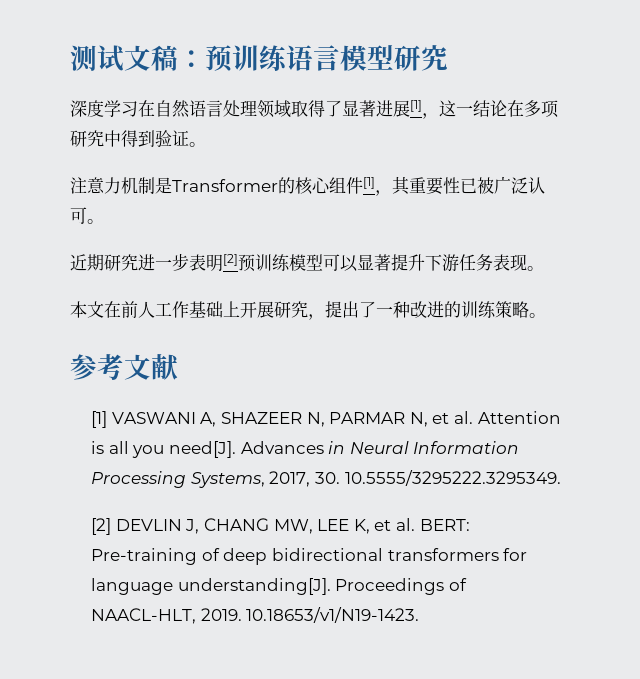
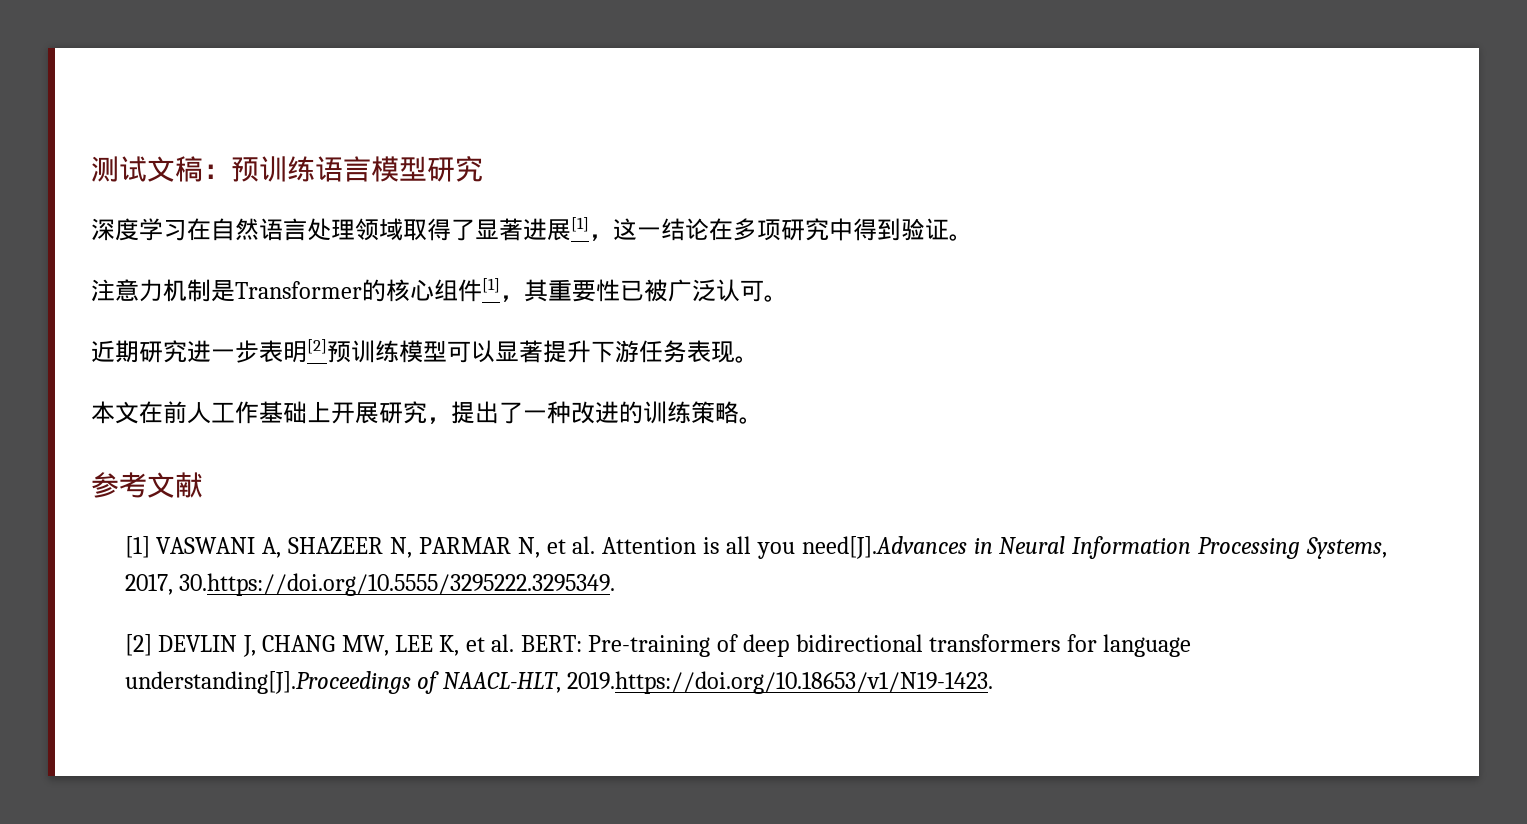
[169,441,324,458] need[J]. Advances -> [801,536,967,559] need[J].Advances
[315,470,561,486] 30. 10.5555/3295222.3295349. -> [179,573,616,596] 30.https://doi.org/10.5555/3295222.3295349.
[177,578,468,595] [91,607,420,624] understanding[J]. Proceedings of NAACL-HLT, 2019. 10.18653/v1/N19-1423. -> [124,671,994,694] understanding[J].Proceedings of NAACL-HLT, 2019.https://doi.org/10.18653/v1/N19-1423.

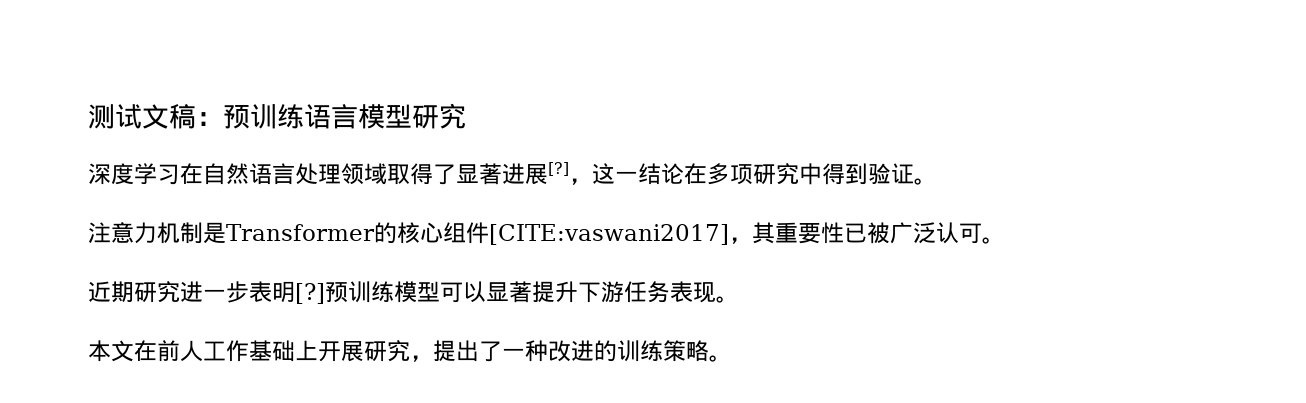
[571,217,589,232] [1] -> [548,162,569,176] [?]
[482,278,500,293] [1] -> [489,224,729,245] [CITE:vaswani2017]
[307,339,327,354] [2] -> [295,283,325,304] [?]
[91,472,203,498] [124,536,1387,559] [124,573,616,596] [124,634,1192,657] [124,671,994,694] // 参考文献 // [1] VASWANI A, SHAZEER N, PARMAR N, et al. Attention is all you need[J].Advances in Neural Information Processing Systems, 2017, 30.https://doi.org/10.5555/3295222.3295349. // [2] DEVLIN J, CHANG MW, LEE K, et al. BERT: Pre-training of deep bidirectional transformers for language understanding[J].Proceedings of NAACL-HLT, 2019.https://doi.org/10.18653/v1/N19-1423. -> (732, 358) none

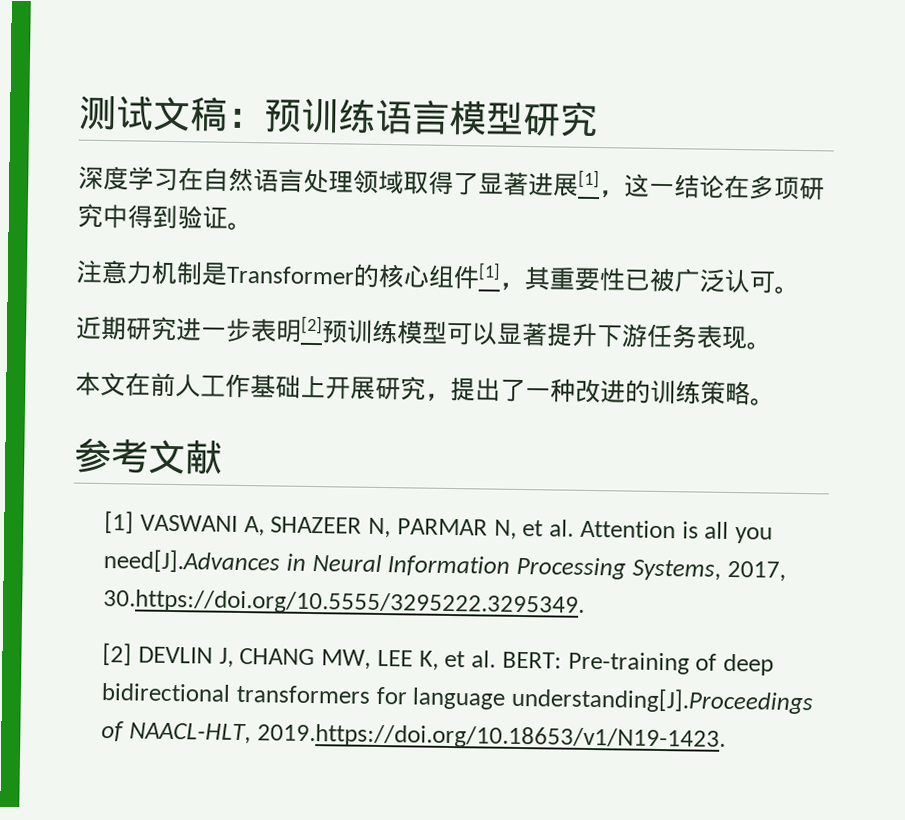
[548,162,569,176] [?] -> [578,169,600,189] [1]
[489,224,729,245] [CITE:vaswani2017] -> [478,262,501,281] [1]
[295,283,325,304] [?] -> [301,315,323,335] [2]
(732, 358) none -> [74,437,223,475] [104,511,774,544] [103,549,786,582] [103,589,586,617] [102,643,775,676] [101,683,815,715] [101,721,726,751] // 参考文献 // [1] VASWANI A, SHAZEER N, PARMAR N, et al. Attention is all you need[J].Advances in Neural Information Processing Systems, 2017, 30.https://doi.org/10.5555/3295222.3295349. // [2] DEVLIN J, CHANG MW, LEE K, et al. BERT: Pre-training of deep bidirectional transformers for language understanding[J].Proceedings of NAACL-HLT, 2019.https://doi.org/10.18653/v1/N19-1423.

